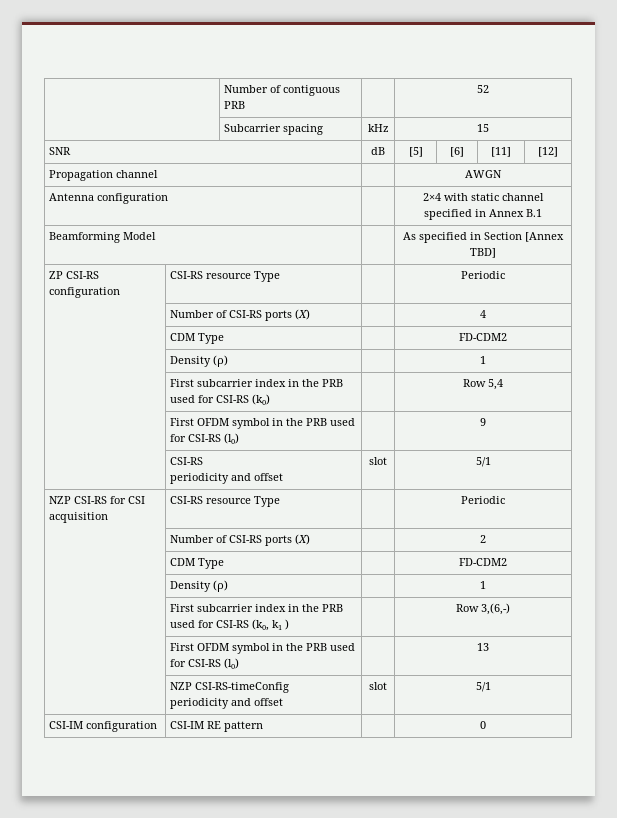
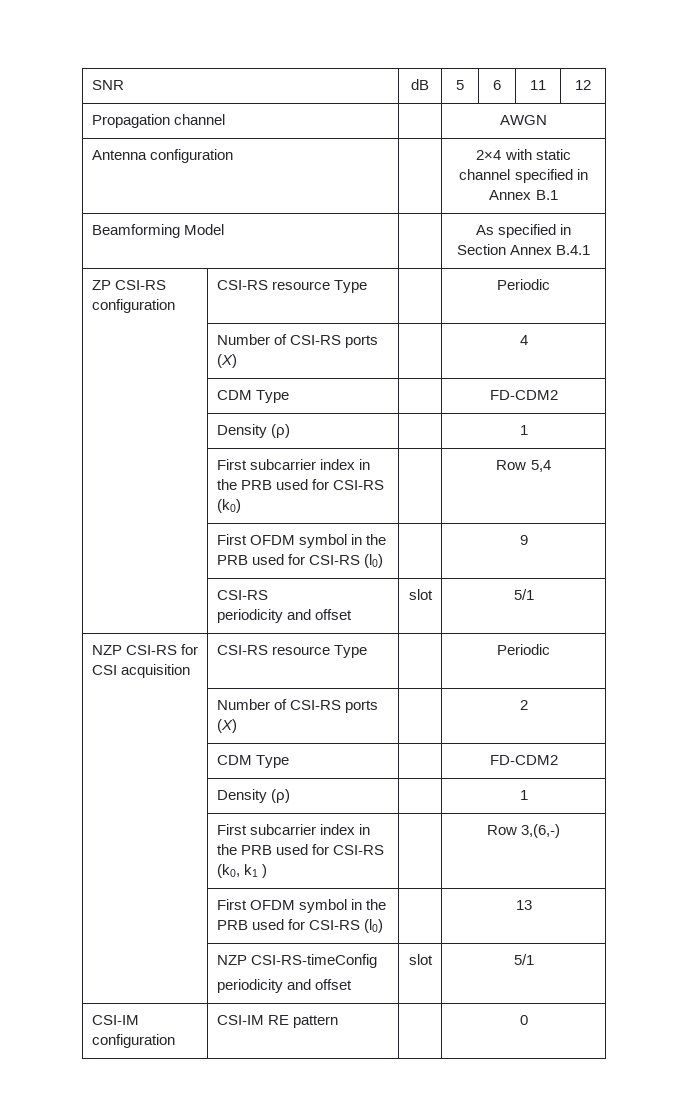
[224,85,341,96] [224,101,246,109] [477,85,489,93] [224,124,324,135] [367,124,389,132] [477,124,489,132] [49,147,72,155] [371,147,385,155] [408,147,423,157] [450,147,464,157] [491,147,511,157] [538,147,558,157] | Number of contiguous PRB | | 52 // | Subcarrier spacing | kHz | 15 // SNR | dB | [5] | [6] | [11] | [12] -> [91,80,124,90] [411,79,429,90] [456,80,464,90] [493,80,501,90] [530,80,546,90] [575,80,591,90] SNR | dB | 5 | 6 | 11 | 12
[525,232,564,242] [470,248,496,258] [Annex TBD] -> [510,245,591,255] Annex B.4.1

